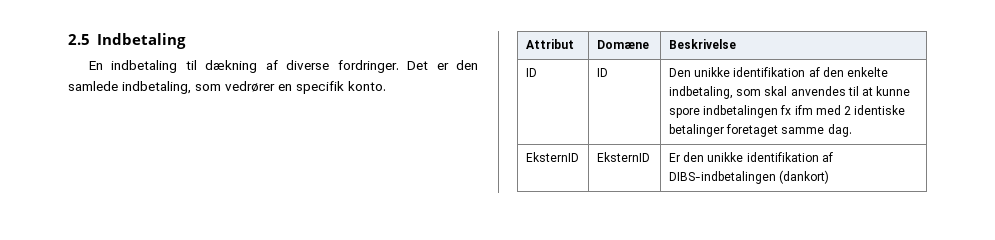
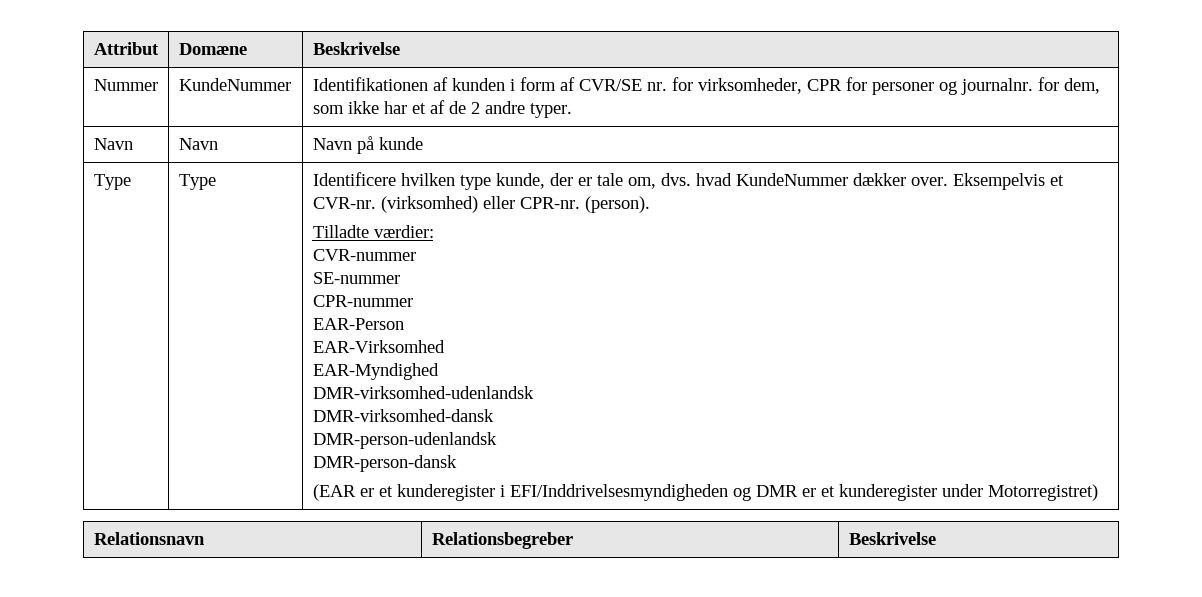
[68,33,186,49] [88,60,479,73] [68,81,386,94] [525,39,574,49] [596,40,649,49] [668,39,736,49] [525,68,537,77] [596,68,608,77] [668,67,889,77] [668,86,911,99] [668,105,906,118] [668,124,852,137] [525,152,579,162] [596,152,650,162] [668,152,833,162] [668,170,830,184] 2.5 Indbetaling // En indbetaling til dækning af diverse fordringer. Det er den samlede indbetaling, som vedrører en specifik konto. // Attribut | Domæne | Beskrivelse // ID | ID | Den unikke identifikation af den enkelte indbetaling, som skal anvendes til at kunne spore indbetalingen fx ifm med 2 identiske betalinger foretaget samme dag. // EksternID | EksternID | Er den unikke identifikation af DIBS-indbetalingen (dankort) -> [93,42,159,55] [178,43,247,55] [312,42,400,55] [93,79,158,91] [178,78,291,91] [312,77,1100,95] [312,100,572,118] [93,138,133,150] [178,138,218,150] [312,136,423,154] [93,174,131,190] [178,174,216,190] [312,172,1064,190] [312,196,650,213] [312,225,434,238] [312,249,416,261] [312,272,400,284] [312,295,413,307] [312,318,404,330] [312,340,445,353] [312,363,439,380] [312,386,534,399] [312,409,494,422] [312,432,497,449] [312,455,457,472] [312,484,1098,501] [93,532,205,545] [431,532,573,549] [848,532,936,545] Attribut | Domæne | Beskrivelse // Nummer | KundeNummer | Identifikationen af kunden i form af CVR/SE nr. for virksomheder, CPR for personer og journalnr. for dem, som ikke har et af de 2 andre typer. // Navn | Navn | Navn på kunde // Type | Type | Identificere hvilken type kunde, der er tale om, dvs. hvad KundeNummer dækker over. Eksempelvis et CVR-nr. (virksomhed) eller CPR-nr. (person). // Tilladte værdier: // CVR-nummer // SE-nummer // CPR-nummer // EAR-Person // EAR-Virksomhed // EAR-Myndighed // DMR-virksomhed-udenlandsk // DMR-virksomhed-dansk // DMR-person-udenlandsk // DMR-person-dansk // (EAR er et kunderegister i EFI/Inddrivelsesmyndigheden og DMR er et kunderegister under Motorregistret) // Relationsnavn | Relationsbegreber | Beskrivelse

